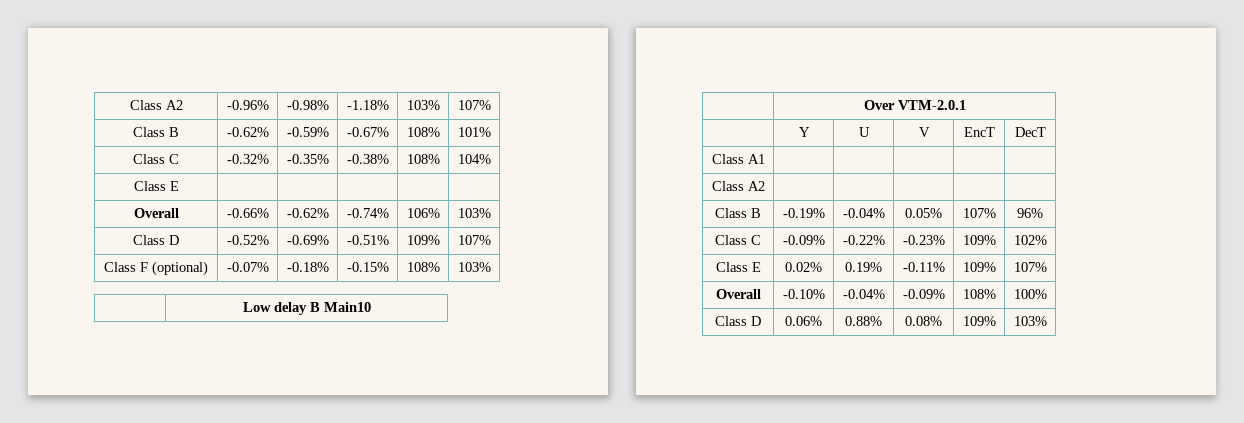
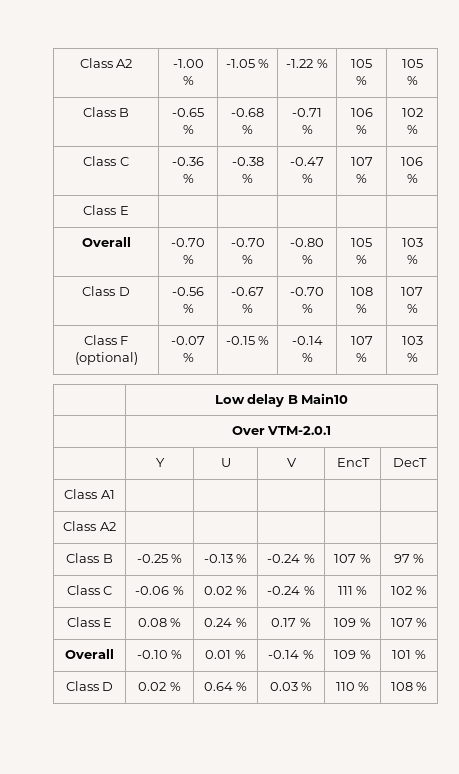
[129,100,183,110] [226,100,269,110] [286,100,329,110] [346,100,389,110] [406,100,440,110] [457,100,491,110] [133,127,179,137] [226,127,269,137] [286,127,329,137] [346,127,389,137] [406,127,440,137] [457,127,491,137] [133,154,179,164] [226,154,269,164] [286,154,329,164] [346,154,389,164] [406,154,440,164] [457,154,491,164] [133,181,179,191] [133,208,179,218] [226,208,269,218] [286,208,329,218] [346,208,389,218] [406,208,440,218] [457,208,491,218] [133,235,179,245] [226,235,269,245] [286,235,329,245] [346,235,389,245] [406,235,440,245] [457,235,491,245] [104,261,208,276] [226,262,269,272] [286,262,329,272] [346,262,389,272] [406,262,440,272] [457,262,491,272] Class A2 | -0.96% | -0.98% | -1.18% | 103% | 107% // Class B | -0.62% | -0.59% | -0.67% | 108% | 101% // Class C | -0.32% | -0.35% | -0.38% | 108% | 104% // Class E | | | | | // Overall | -0.66% | -0.62% | -0.74% | 106% | 103% // Class D | -0.52% | -0.69% | -0.51% | 109% | 107% // Class F (optional) | -0.07% | -0.18% | -0.15% | 108% | 103% -> [79,58,133,68] [172,59,204,68] [182,76,194,85] [225,59,270,68] [286,59,328,68] [351,59,372,68] [356,76,367,85] [401,59,423,68] [406,76,418,85] [82,107,130,117] [172,108,204,117] [182,125,194,134] [231,108,264,117] [242,125,253,134] [292,108,322,117] [301,125,313,134] [350,108,373,117] [356,125,367,134] [401,108,423,117] [406,125,418,134] [83,156,129,166] [172,157,204,166] [182,174,194,183] [231,157,264,166] [242,174,253,183] [290,157,324,166] [301,174,313,183] [350,157,373,166] [356,174,367,183] [401,157,423,166] [406,174,418,183] [83,205,129,215] [81,237,131,247] [171,238,205,247] [182,255,194,264] [230,238,265,247] [242,255,253,264] [290,238,324,247] [301,255,313,264] [351,238,372,247] [356,255,367,264] [401,238,423,247] [406,255,418,264] [82,286,130,296] [172,287,204,296] [182,304,194,313] [231,287,264,296] [242,304,253,313] [290,287,324,296] [301,304,313,313] [350,287,373,296] [356,304,367,313] [401,287,423,296] [406,304,418,313] [83,335,129,345] [74,352,138,365] [171,336,205,345] [182,353,194,362] [225,336,270,345] [291,336,323,345] [301,353,313,362] [350,336,373,345] [356,353,367,362] [401,336,423,345] [406,353,418,362] Class A2 | -1.00 % | -1.05 % | -1.22 % | 105 % | 105 % // Class B | -0.65 % | -0.68 % | -0.71 % | 106 % | 102 % // Class C | -0.36 % | -0.38 % | -0.47 % | 107 % | 106 % // Class E | | | | | // Overall | -0.70 % | -0.70 % | -0.80 % | 105 % | 103 % // Class D | -0.56 % | -0.67 % | -0.70 % | 108 % | 107 % // Class F (optional) | -0.07 % | -0.15 % | -0.14 % | 107 % | 103 %
[782,208,825,218] [842,208,885,218] [905,208,942,218] [962,208,996,218] [1017,208,1043,218] [715,235,761,245] [782,235,825,245] [842,235,885,245] [902,235,945,245] [962,235,996,245] [1013,235,1047,245] [715,262,761,272] [785,262,822,272] [845,262,882,272] [902,262,945,272] [962,262,996,272] [1013,262,1047,272] [715,289,761,299] [782,289,825,299] [842,289,885,299] [902,289,945,299] [962,289,996,299] [1013,289,1047,299] [715,316,761,326] [785,316,822,326] [845,316,882,326] [905,316,942,326] [962,316,996,326] [1013,316,1047,326] -0.19% | -0.04% | 0.05% | 107% | 96% // Class C | -0.09% | -0.22% | -0.23% | 109% | 102% // Class E | 0.02% | 0.19% | -0.11% | 109% | 107% // Overall | -0.10% | -0.04% | -0.09% | 108% | 100% // Class D | 0.06% | 0.88% | 0.08% | 109% | 103% -> [136,554,183,563] [203,554,248,563] [267,554,315,563] [334,554,371,563] [393,554,425,563] [66,585,113,595] [135,586,184,595] [204,586,247,595] [267,586,315,595] [337,586,368,595] [391,586,427,595] [66,617,113,627] [137,618,182,627] [204,618,247,627] [271,618,311,627] [334,618,371,627] [390,618,428,627] [65,649,114,659] [136,650,183,659] [205,650,246,659] [268,650,314,659] [334,650,371,659] [392,650,426,659] [65,681,114,691] [138,682,181,691] [203,682,248,691] [269,682,313,691] [335,682,370,691] [390,682,428,691] -0.25 % | -0.13 % | -0.24 % | 107 % | 97 % // Class C | -0.06 % | 0.02 % | -0.24 % | 111 % | 102 % // Class E | 0.08 % | 0.24 % | 0.17 % | 109 % | 107 % // Overall | -0.10 % | 0.01 % | -0.14 % | 109 % | 101 % // Class D | 0.02 % | 0.64 % | 0.03 % | 110 % | 108 %

